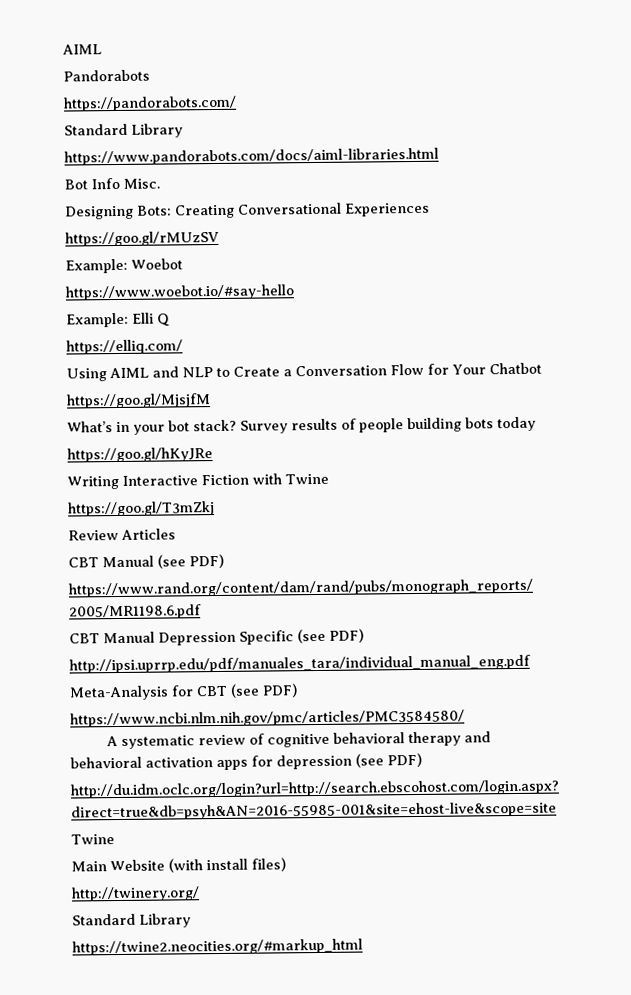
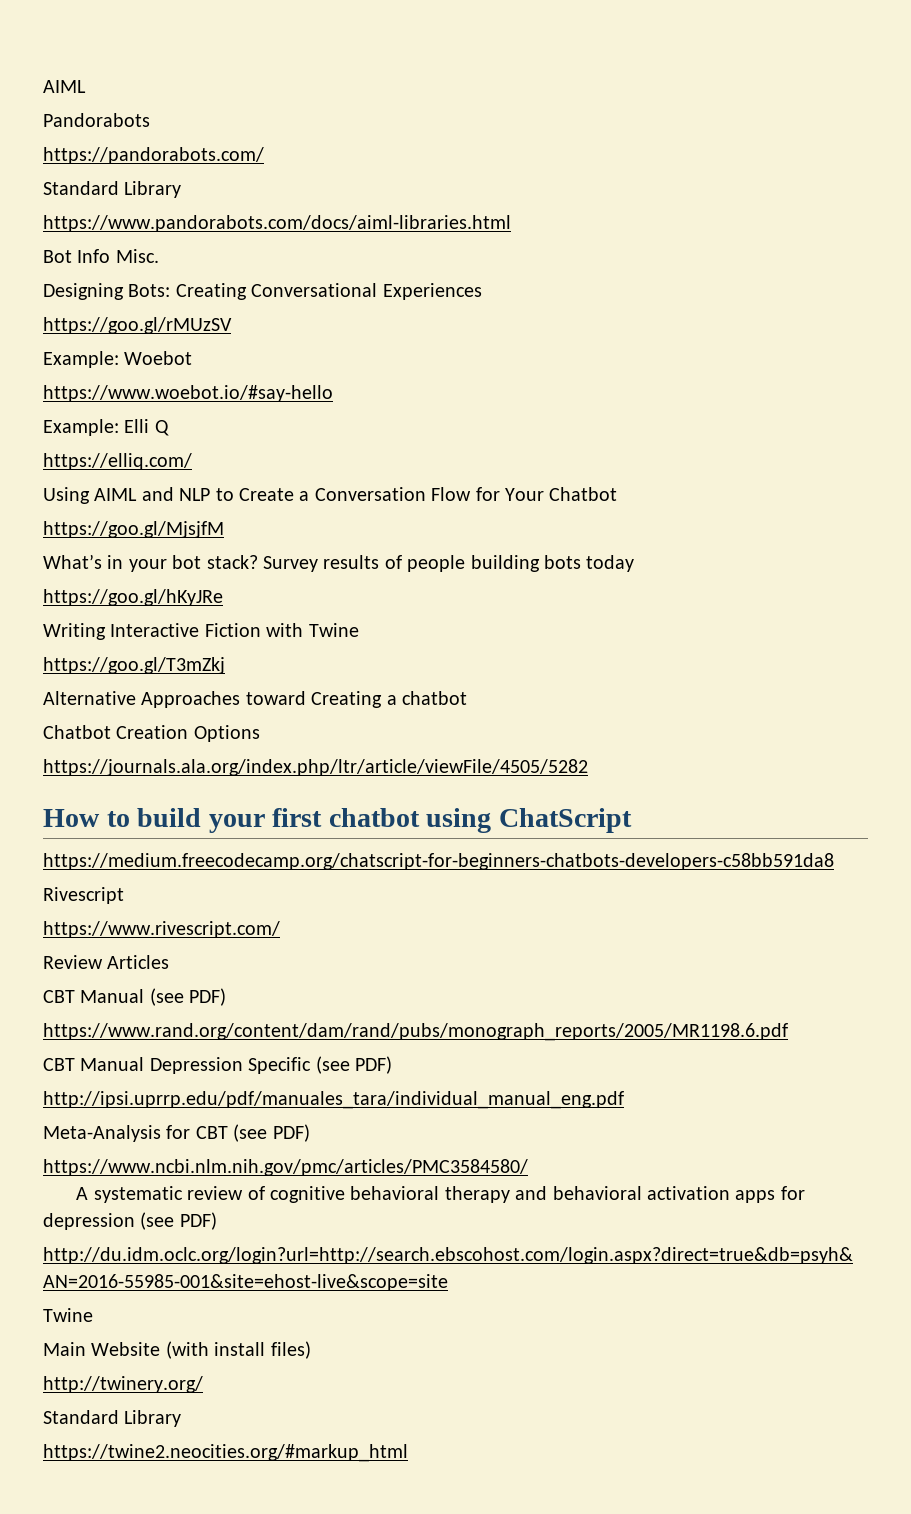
(215, 509) none -> [43,691,467,708] [43,725,260,742] [43,759,588,776] [43,808,632,833] [43,853,834,870] [43,887,124,904] [43,921,280,938] // Alternative Approaches toward Creating a chatbot // Chatbot Creation Options // https://journals.ala.org/index.php/ltr/article/viewFile/4505/5282 // How to build your first chatbot using ChatScript // https://medium.freecodecamp.org/chatscript-for-beginners-chatbots-developers-c58bb591da8 // Rivescript // https://www.rivescript.com/

